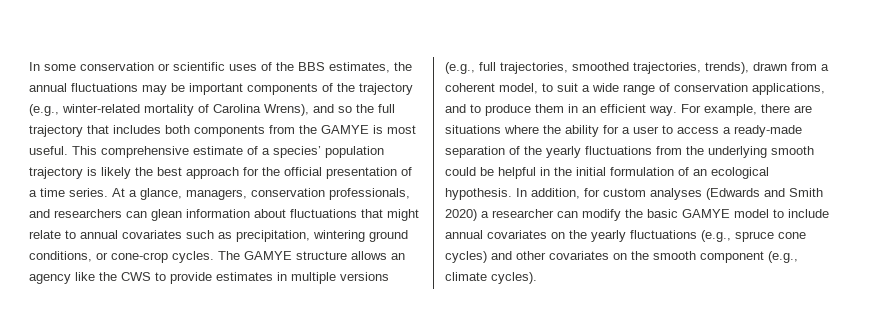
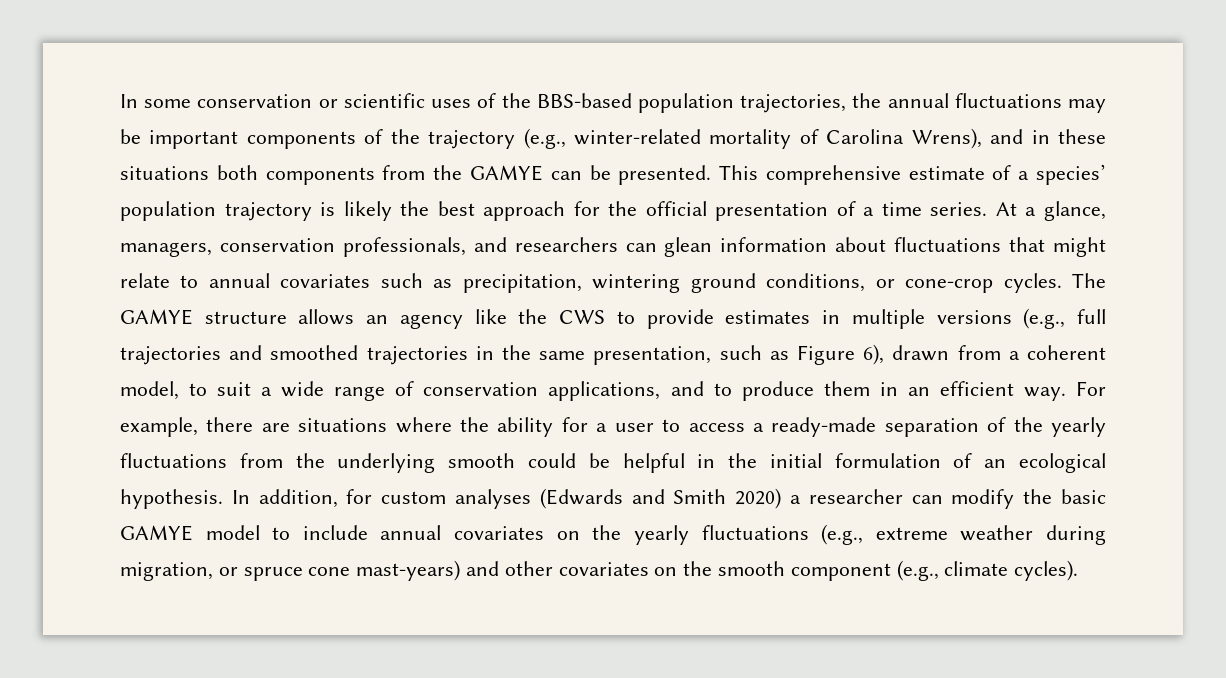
[298,62,390,73] BBS estimates, -> [536,93,847,113] BBS-based population trajectories,
[338,104,395,113] [29,125,161,137] so the full trajectory that includes -> [1031,129,1106,144] [120,166,209,180] in these situations
[373,125,416,134] [29,146,68,155] is most useful. -> [550,165,712,185] can be presented.
[500,62,749,74] trajectories, smoothed trajectories, trends), -> [120,344,885,365] trajectories and smoothed trajectories in the same presentation, such as Figure 6),
(731, 236) none -> [875,525,1107,545] [120,562,238,581] extreme weather during migration, or
[445,251,487,263] cycles) -> [356,560,461,581] mast-years)

